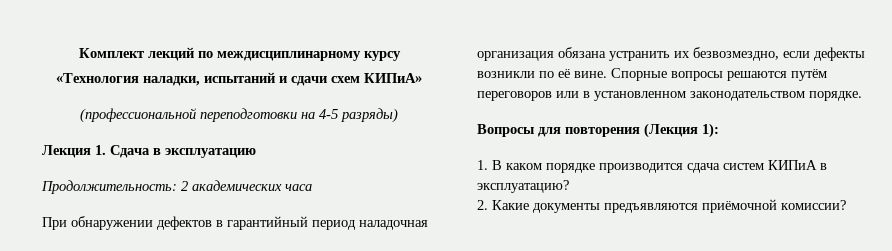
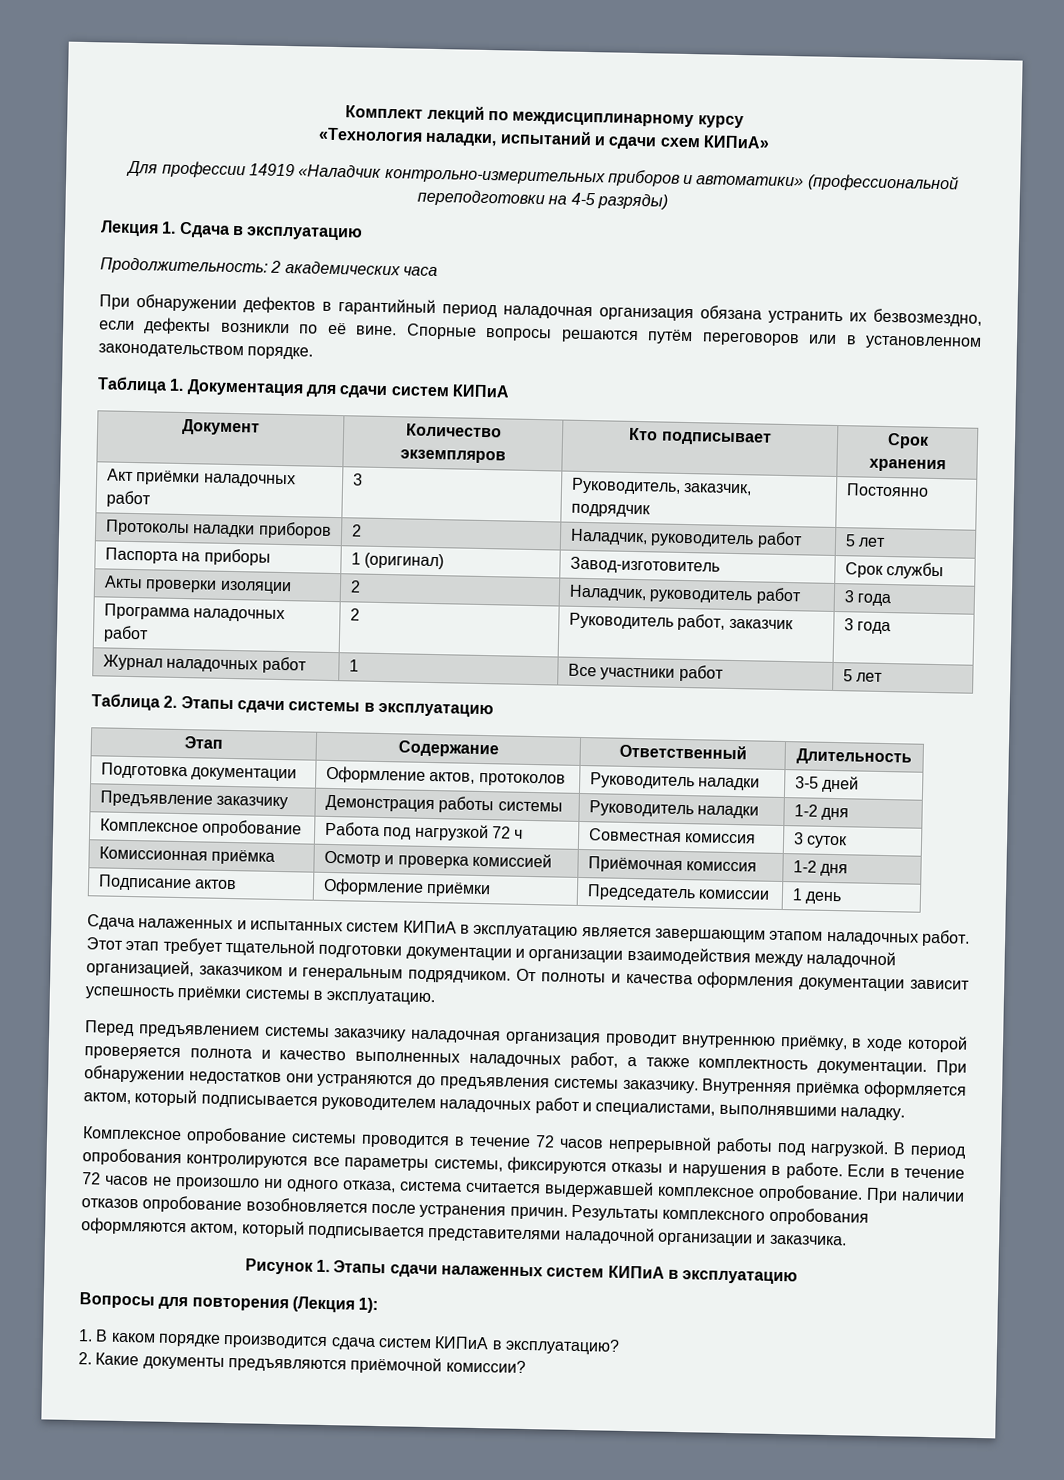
(422, 78) none -> [126,160,805,187] Для профессии 14919 «Наладчик контрольно-измерительных приборов и автоматики»
(862, 96) none -> [97,376,510,399] [182,418,260,436] [405,423,502,438] [399,449,506,464] [628,427,772,446] [886,433,930,449] [868,458,946,473] [106,468,296,488] [105,490,151,508] [352,473,363,486] [570,477,753,496] [570,503,651,518] [845,483,929,497] [105,519,332,539] [351,524,362,537] [569,528,803,549] [844,534,887,548] [104,547,271,566] [350,552,445,570] [569,556,720,575] [844,562,945,580] [103,575,292,595] [349,580,361,593] [568,584,802,605] [843,590,892,607] [103,603,286,623] [102,625,149,643] [349,608,360,621] [568,612,794,631] [843,618,892,635] [102,654,307,674] [348,659,359,672] [567,663,724,682] [842,669,884,682] [91,693,494,718] [184,736,224,749] [397,740,499,758] [618,743,747,760] [796,748,912,766] [100,762,298,782] [325,765,566,787] [589,772,761,791] [794,775,860,793] [99,790,289,810] [324,794,563,814] [588,800,760,819] [793,804,850,821] [99,818,303,838] [324,821,524,842] [588,828,757,844] [792,832,849,849] [98,846,276,865] [323,850,552,869] [587,856,758,874] [792,860,849,877] [97,874,238,892] [322,877,492,898] [586,884,771,902] [791,888,843,905] [87,914,971,947] [86,937,897,969] [86,959,971,992] [85,986,436,1006] [85,1020,969,1053] [84,1046,968,1076] [84,1065,967,1099] [83,1089,905,1121] [82,1126,966,1159] [82,1148,965,1180] [82,1172,965,1204] [81,1195,869,1226] [81,1217,847,1247] [244,1258,799,1285] // Таблица 1. Документация для сдачи систем КИПиА // Документ | Количество экземпляров | Кто подписывает | Срок хранения // Акт приёмки наладочных работ | 3 | Руководитель, заказчик, подрядчик | Постоянно // Протоколы наладки приборов | 2 | Наладчик, руководитель работ | 5 лет // Паспорта на приборы | 1 (оригинал) | Завод-изготовитель | Срок службы // Акты проверки изоляции | 2 | Наладчик, руководитель работ | 3 года // Программа наладочных работ | 2 | Руководитель работ, заказчик | 3 года // Журнал наладочных работ | 1 | Все участники работ | 5 лет // Таблица 2. Этапы сдачи системы в эксплуатацию // Этап | Содержание | Ответственный | Длительность // Подготовка документации | Оформление актов, протоколов | Руководитель наладки | 3-5 дней // Предъявление заказчику | Демонстрация работы системы | Руководитель наладки | 1-2 дня // Комплексное опробование | Работа под нагрузкой 72 ч | Совместная комиссия | 3 суток // Комиссионная приёмка | Осмотр и проверка комиссией | Приёмочная комиссия | 1-2 дня // Подписание актов | Оформление приёмки | Председатель комиссии | 1 день // Сдача налаженных и испытанных систем КИПиА в эксплуатацию является завершающим этапом наладочных работ. Этот этап требует тщательной подготовки документации и организации взаимодействия между наладочной организацией, заказчиком и генеральным подрядчиком. От полноты и качества оформления документации зависит успешность приёмки системы в эксплуатацию. // Перед предъявлением системы заказчику наладочная организация проводит внутреннюю приёмку, в ходе которой проверяется полнота и качество выполненных наладочных работ, а также комплектность документации. При обнаружении недостатков они устраняются до предъявления системы заказчику. Внутренняя приёмка оформляется актом, который подписывается руководителем наладочных работ и специалистами, выполнявшими наладку. // Комплексное опробование системы проводится в течение 72 часов непрерывной работы под нагрузкой. В период опробования контролируются все параметры системы, фиксируются отказы и нарушения в работе. Если в течение 72 часов не произошло ни одного отказа, система считается выдержавшей комплексное опробование. При наличии отказов опробование возобновляется после устранения причин. Результаты комплексного опробования оформляются актом, который подписывается представителями наладочной организации и заказчика. // Рисунок 1. Этапы сдачи налаженных систем КИПиА в эксплуатацию

